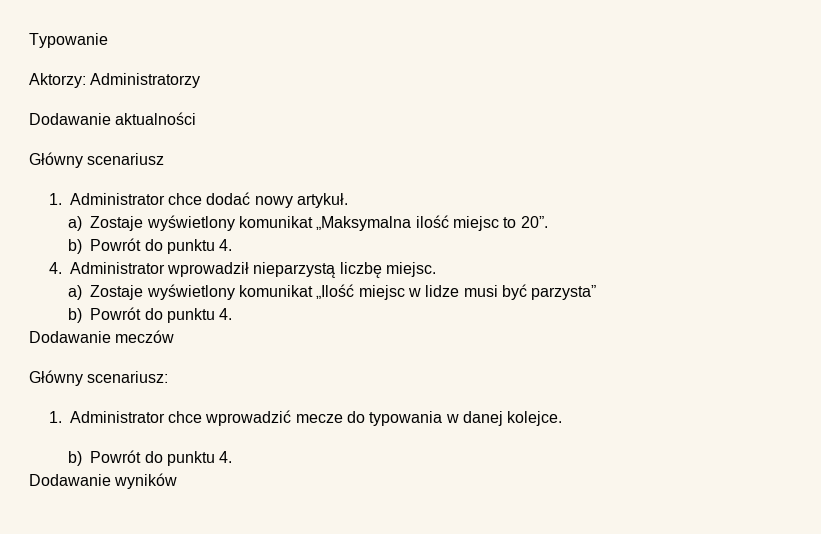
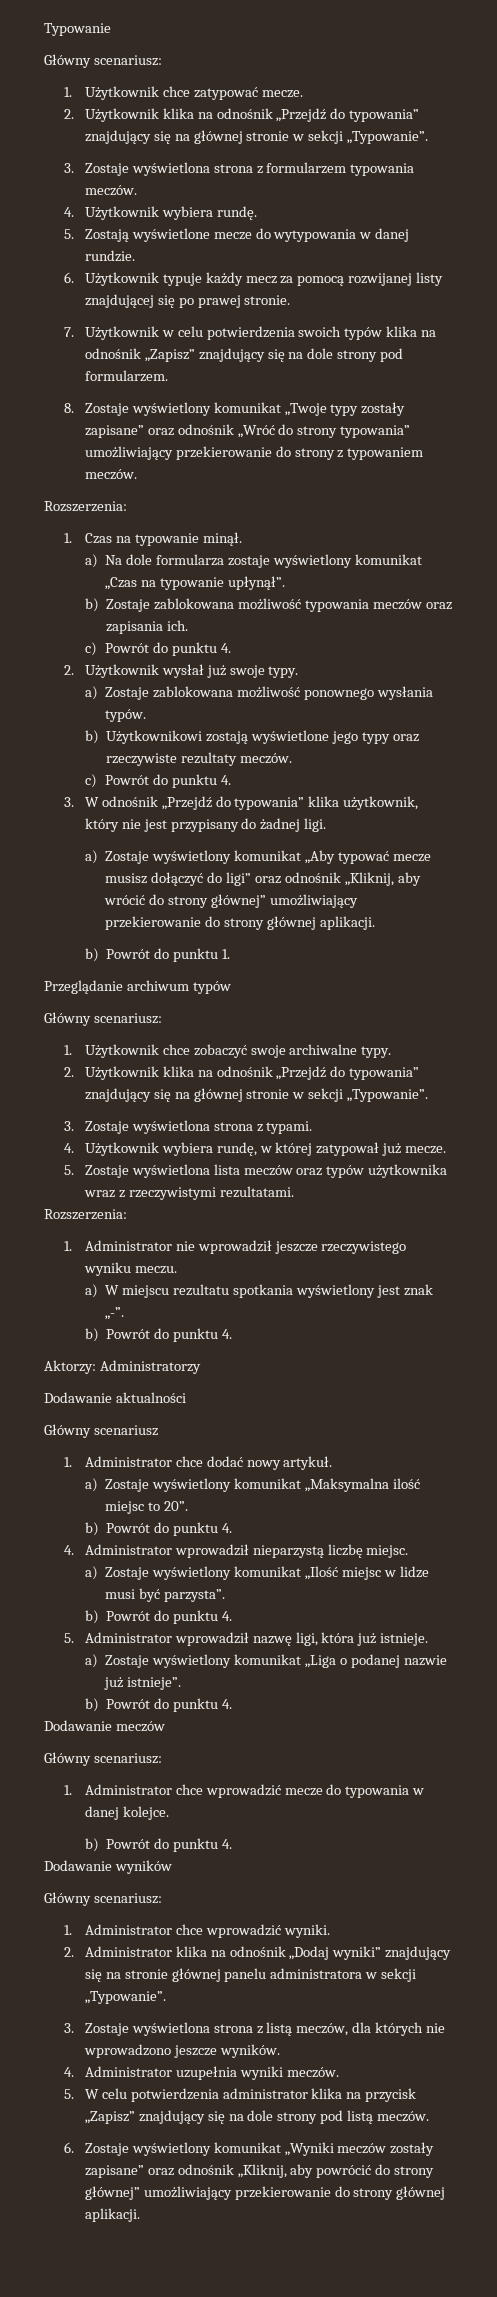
(108, 40) none -> [44,54,162,68] [64,86,303,100] [64,108,420,122] [84,130,429,144] [64,162,415,176] [84,185,137,196] [64,206,257,220] [64,228,410,242] [84,250,135,262] [64,272,444,286] [84,294,291,308] [64,326,437,340] [84,348,404,362] [84,370,168,382] [64,402,406,416] [84,424,411,438] [84,446,424,460] [84,469,137,480] [44,501,127,512] [64,532,242,546] [84,554,422,568] [105,576,285,590] [84,598,452,612] [106,620,188,634] [84,642,231,656] [64,664,299,678] [84,686,433,700] [105,709,147,722] [84,730,419,744] [106,752,292,766] [84,774,231,788] [64,796,419,810] [84,818,327,832] [84,850,431,864] [105,872,421,886] [104,894,358,908] [105,916,375,930] [84,948,230,962] [44,980,231,994] [44,1012,162,1026] [64,1044,392,1058] [64,1066,420,1080] [84,1088,429,1102] [64,1120,313,1134] [64,1142,447,1156] [64,1164,448,1178] [83,1186,294,1200] [44,1209,127,1220] [64,1240,407,1254] [83,1262,177,1276] [84,1284,433,1298] [105,1307,125,1320] [84,1328,232,1342] // Główny scenariusz: // 1. Użytkownik chce zatypować mecze. // 2. Użytkownik klika na odnośnik „Przejdź do typowania” znajdujący się na głównej stronie w sekcji „Typowanie”. // 3. Zostaje wyświetlona strona z formularzem typowania meczów. // 4. Użytkownik wybiera rundę. // 5. Zostają wyświetlone mecze do wytypowania w danej rundzie. // 6. Użytkownik typuje każdy mecz za pomocą rozwijanej listy znajdującej się po prawej stronie. // 7. Użytkownik w celu potwierdzenia swoich typów klika na odnośnik „Zapisz” znajdujący się na dole strony pod formularzem. // 8. Zostaje wyświetlony komunikat „Twoje typy zostały zapisane” oraz odnośnik „Wróć do strony typowania” umożliwiający przekierowanie do strony z typowaniem meczów. // Rozszerzenia: // 1. Czas na typowanie minął. // a) Na dole formularza zostaje wyświetlony komunikat „Czas na typowanie upłynął”. // b) Zostaje zablokowana możliwość typowania meczów oraz zapisania ich. // c) Powrót do punktu 4. // 2. Użytkownik wysłał już swoje typy. // a) Zostaje zablokowana możliwość ponownego wysłania typów. // b) Użytkownikowi zostają wyświetlone jego typy oraz rzeczywiste rezultaty meczów. // c) Powrót do punktu 4. // 3. W odnośnik „Przejdź do typowania” klika użytkownik, który nie jest przypisany do żadnej ligi. // a) Zostaje wyświetlony komunikat „Aby typować mecze musisz dołączyć do ligi” oraz odnośnik „Kliknij, aby wrócić do strony głównej” umożliwiający przekierowanie do strony głównej aplikacji. // b) Powrót do punktu 1. // Przeglądanie archiwum typów // Główny scenariusz: // 1. Użytkownik chce zobaczyć swoje archiwalne typy. // 2. Użytkownik klika na odnośnik „Przejdź do typowania” znajdujący się na głównej stronie w sekcji „Typowanie”. // 3. Zostaje wyświetlona strona z typami. // 4. Użytkownik wybiera rundę, w której zatypował już mecze. // 5. Zostaje wyświetlona lista meczów oraz typów użytkownika wraz z rzeczywistymi rezultatami. // Rozszerzenia: // 1. Administrator nie wprowadził jeszcze rzeczywistego wyniku meczu. // a) W miejscu rezultatu spotkania wyświetlony jest znak „-”. // b) Powrót do punktu 4.
[531,285,597,300] parzysta” -> [164,1589,226,1602] [84,1610,232,1624] [64,1632,429,1646] [84,1654,447,1668] [104,1677,182,1690] parzysta”. // b) Powrót do punktu 4. // 5. Administrator wprowadził nazwę ligi, która już istnieje. // a) Zostaje wyświetlony komunikat „Liga o podanej nazwie już istnieje”.
(178, 481) none -> [44,1892,162,1906] [64,1924,330,1938] [64,1946,452,1960] [84,1968,417,1982] [84,1991,166,2004] [64,2022,446,2036] [83,2044,280,2058] [64,2066,339,2080] [64,2088,417,2102] [84,2110,430,2124] [64,2142,435,2156] [84,2164,435,2178] [84,2186,446,2200] [84,2208,140,2222] // Główny scenariusz: // 1. Administrator chce wprowadzić wyniki. // 2. Administrator klika na odnośnik „Dodaj wyniki” znajdujący się na stronie głównej panelu administratora w sekcji „Typowanie”. // 3. Zostaje wyświetlona strona z listą meczów, dla których nie wprowadzono jeszcze wyników. // 4. Administrator uzupełnia wyniki meczów. // 5. W celu potwierdzenia administrator klika na przycisk „Zapisz” znajdujący się na dole strony pod listą meczów. // 6. Zostaje wyświetlony komunikat „Wyniki meczów zostały zapisane” oraz odnośnik „Kliknij, aby powrócić do strony głównej” umożliwiający przekierowanie do strony głównej aplikacji.

